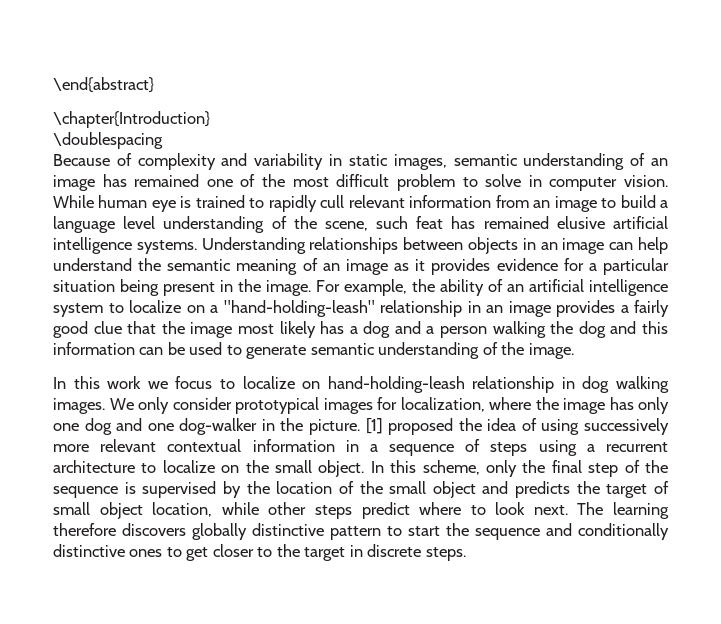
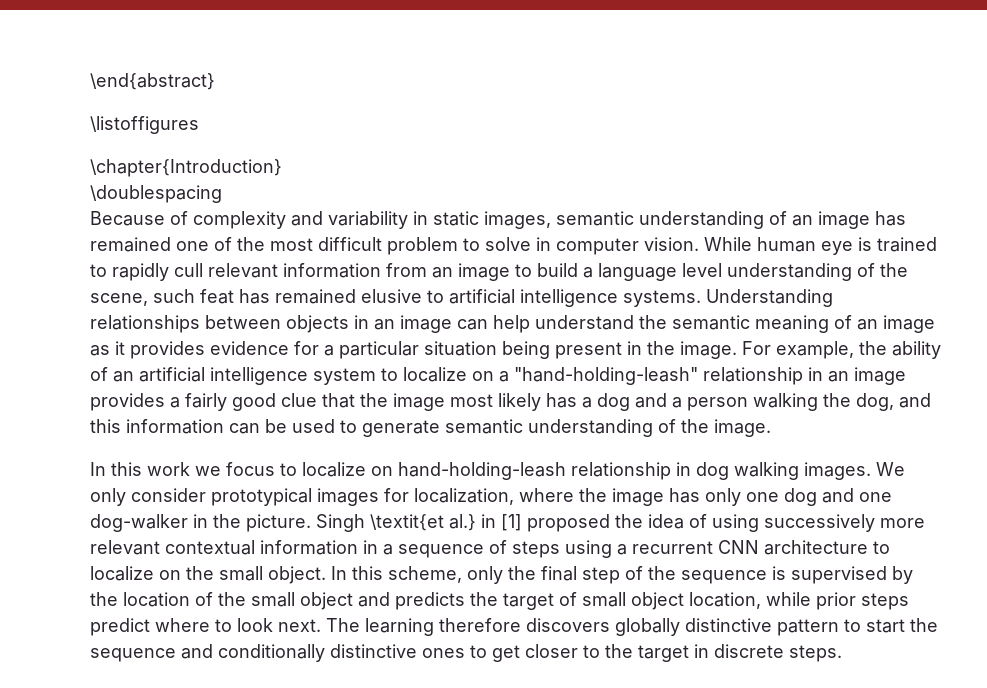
(154, 85) none -> [90,116,199,134] // \listoffigures
(605, 222) none -> [427,290,444,303] to
[578,321,606,338] dog -> [856,393,894,411] dog,
(360, 427) none -> [316,514,496,532] Singh \textit{et al.} in
(668, 447) none -> [718,540,759,554] CNN
[268,502,307,515] other -> [816,592,856,610] prior

